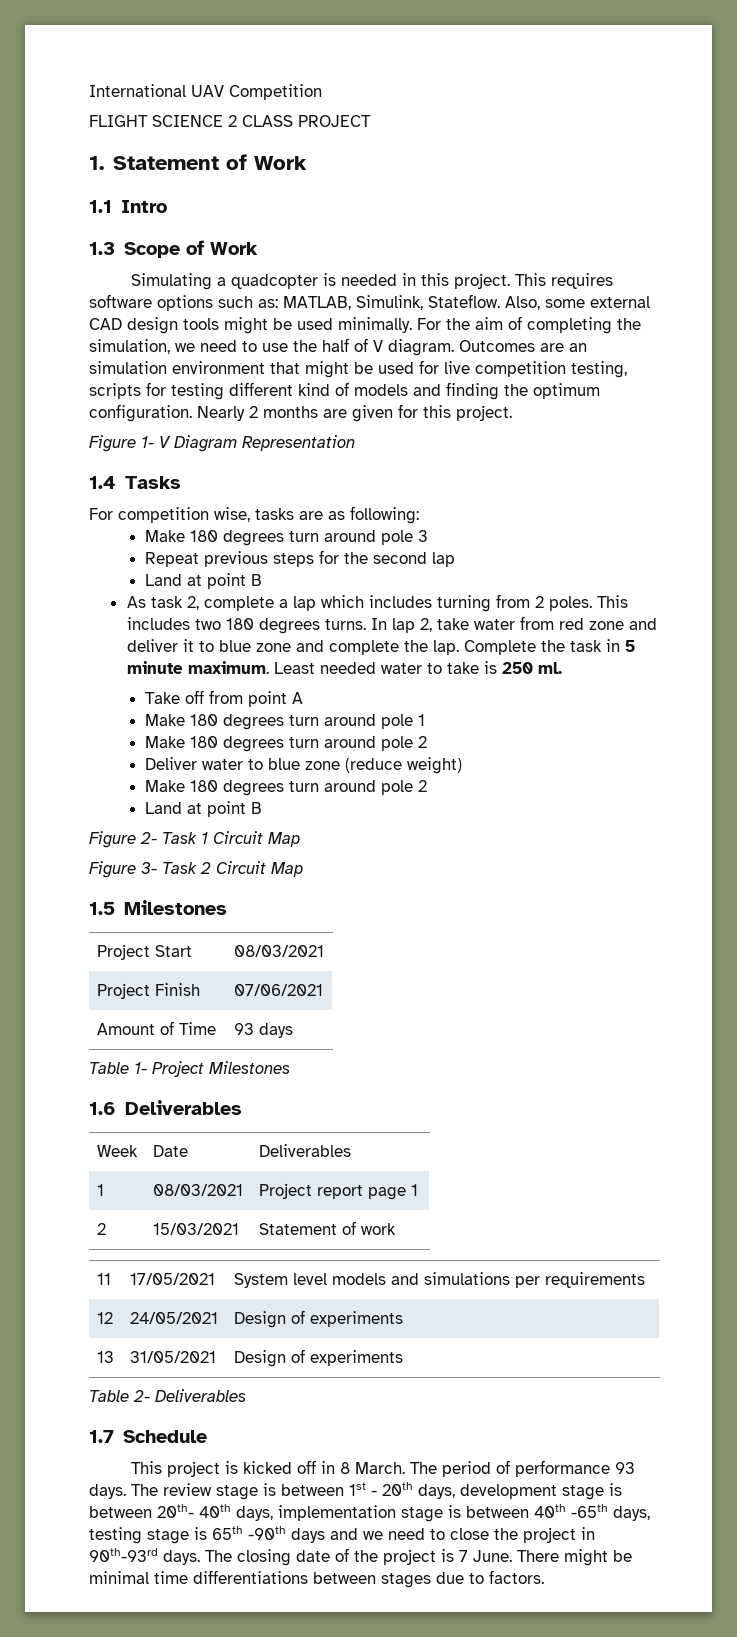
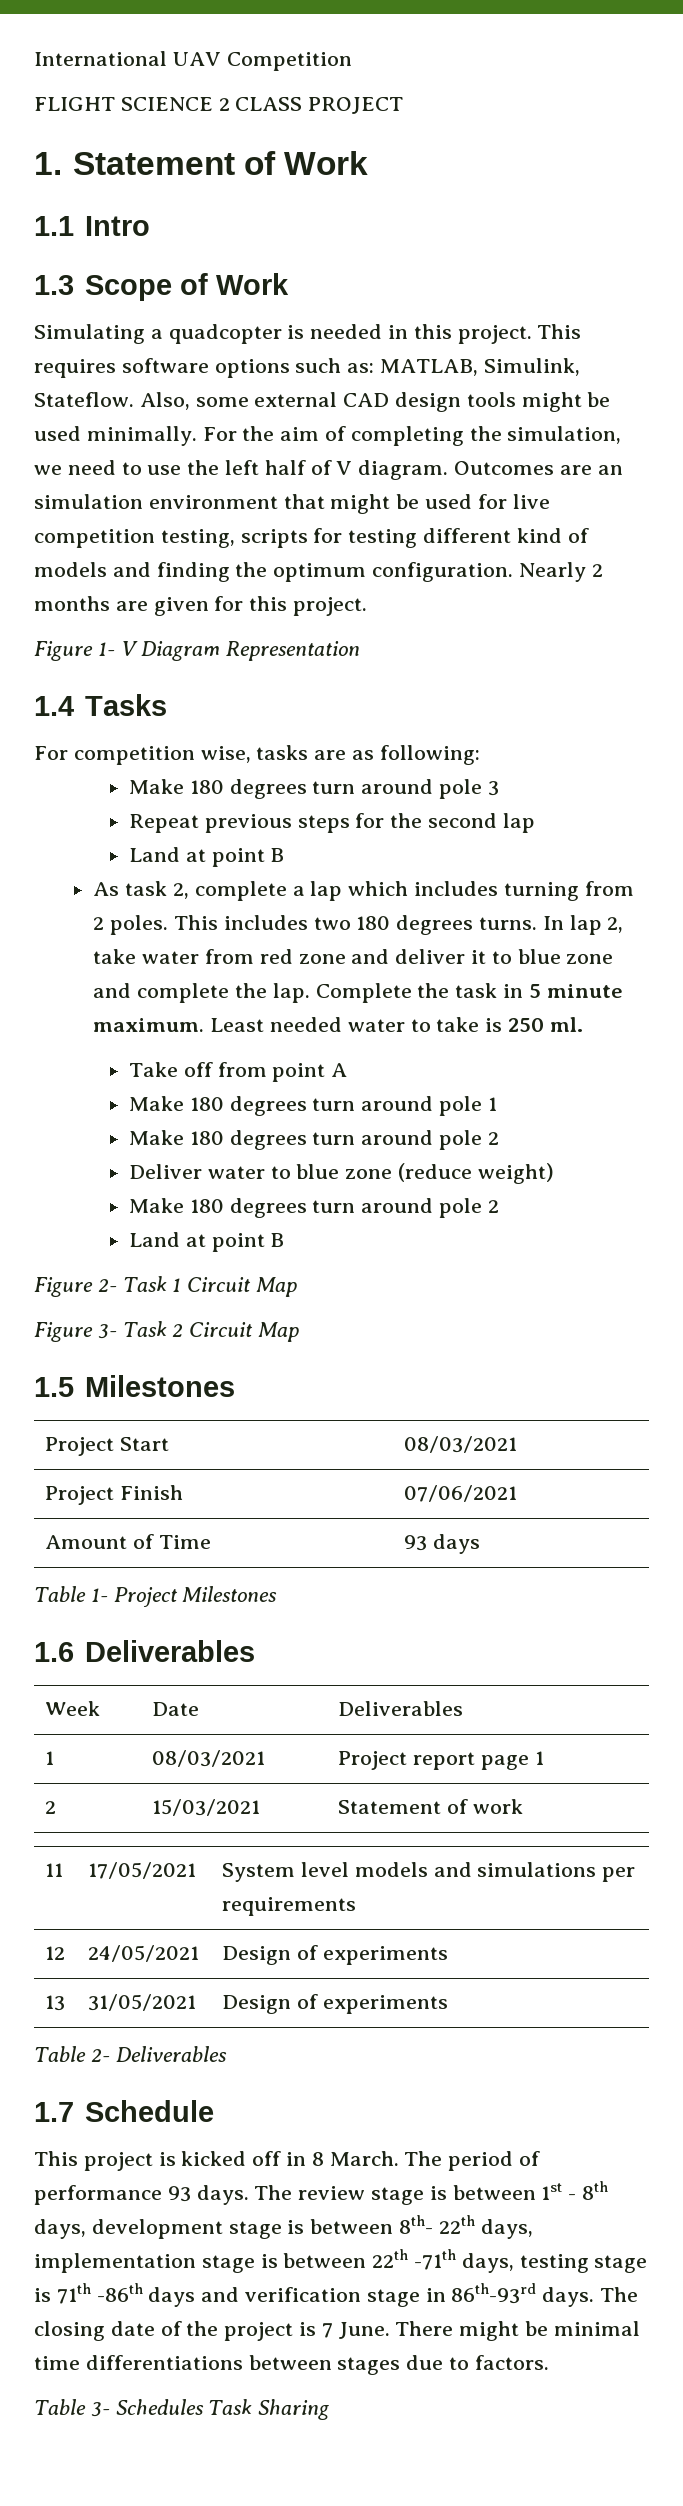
(317, 346) none -> [225,460,260,475] left
[382,1482,413,1496] 20th -> [582,2181,609,2200] 8th
[157,1504,231,1518] 20th- 40th -> [399,2215,475,2234] 8th- 22th
[534,1504,608,1518] 40th -65th -> [372,2249,457,2270] 22th -71th
[212,1526,595,1543] [89,1548,158,1562] 65th -90th days and we need to close the project in 90th-93rd -> [56,2283,537,2307] 71th -86th days and verification stage in 86th-93rd
(544, 1577) none -> [34,2399,330,2420] // Table 3- Schedules Task Sharing

